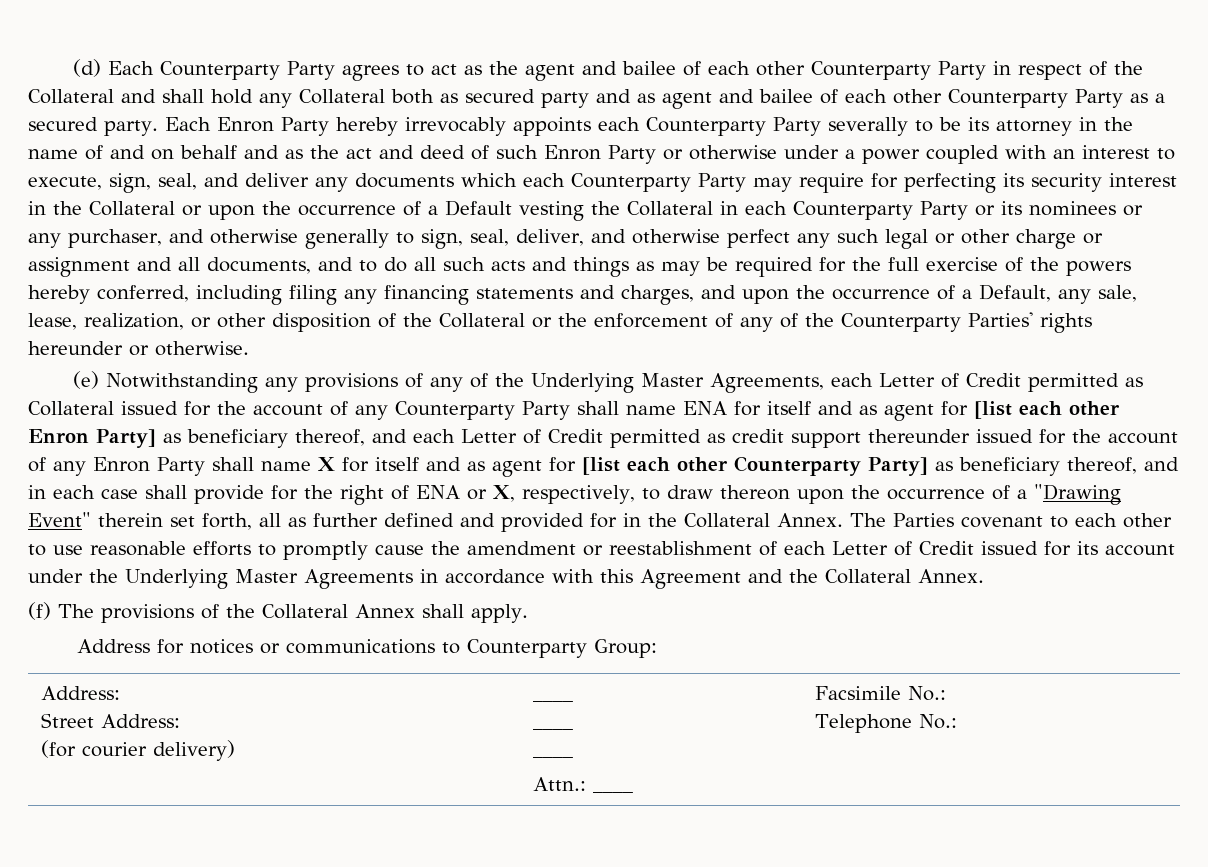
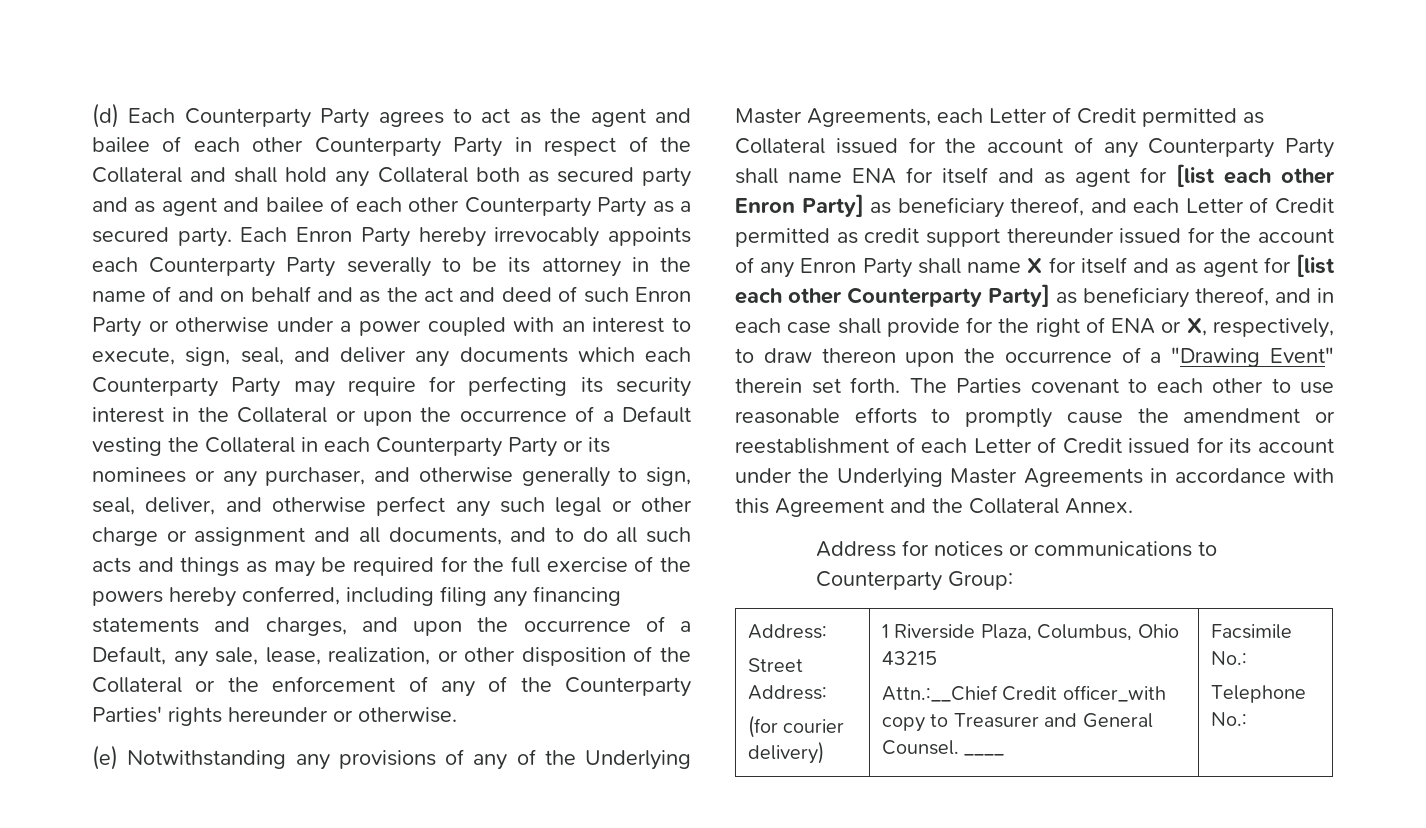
[202,513,843,532] forth, all as further defined and provided for in the Collateral Annex. -> [850,377,900,393] forth.
[28,602,529,623] // (f) The provisions of the Collateral Annex shall apply. -> (1133, 506) none
[532,700,573,702] [532,728,573,730] [532,756,573,758] [532,777,586,791] ____ // ____ // ____ // Attn.: -> [881,624,1179,641] [881,651,937,665] [881,685,1166,702] [881,713,1153,732] [881,740,959,755] 1 Riverside Plaza, Columbus, Ohio 43215 // Attn.:__Chief Credit officer_with copy to Treasurer and General Counsel.

